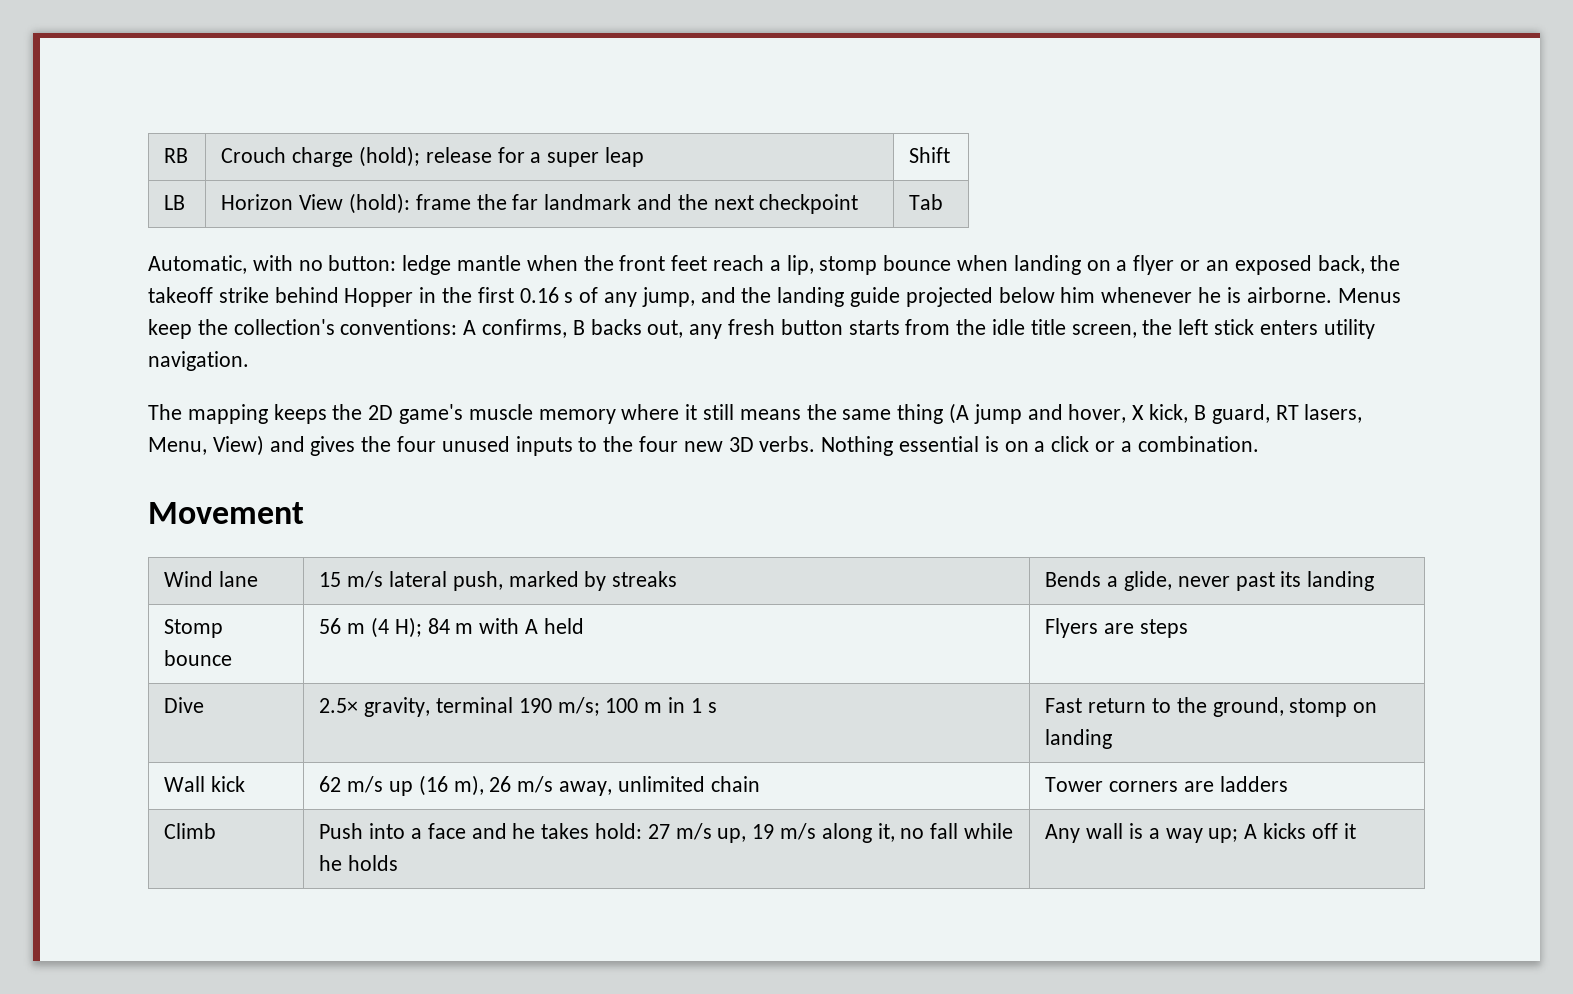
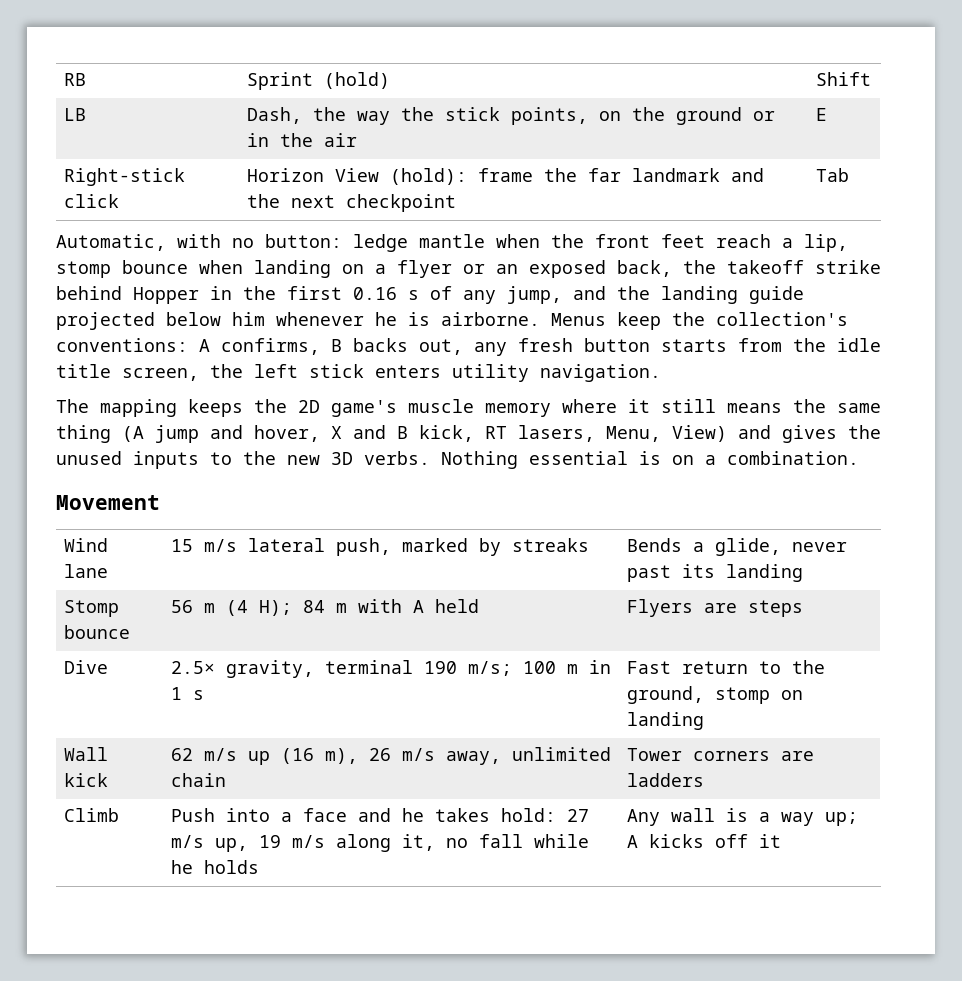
[221,146,644,167] [909,147,951,163] [164,195,186,210] Crouch charge (hold); release for a super leap | Shift // LB -> [246,72,390,90] [815,72,871,86] [63,108,86,121] [246,107,775,125] [246,133,357,147] [815,108,827,121] [63,168,185,186] [63,194,119,208] Sprint (hold) | Shift // LB | Dash, the way the stick points, on the ground or in the air | E // Right-stick click
[1149,404,1270,424] kick, B guard, -> [353,425,474,442] and B kick,
[397,436,437,452] four -> (881, 432) none
[639,436,679,452] four -> (276, 458) none
[1051,436,1132,452] click or a -> (716, 460) none

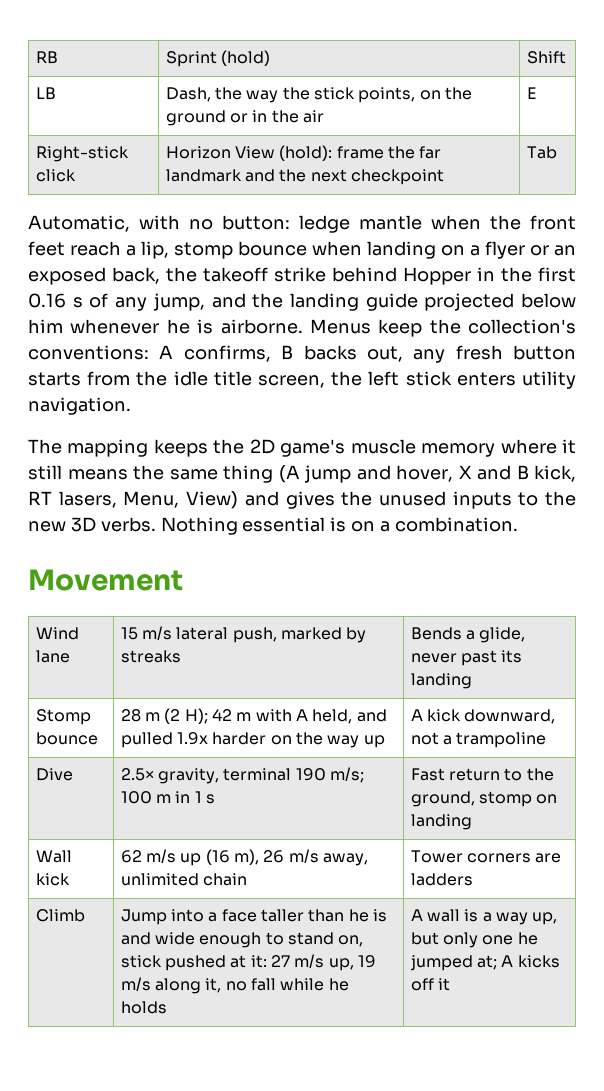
[170,599,479,616] [626,599,803,617] 56 m (4 H); 84 m with A held | Flyers are steps -> [120,708,387,724] [120,732,385,748] [410,709,556,724] [410,732,547,748] 28 m (2 H); 42 m with A held, and pulled 1.9x harder on the way up | A kick downward, not a trampoline
[170,808,215,822] Push -> [120,909,167,925] Jump
[357,808,556,822] and he takes hold: -> [261,909,387,922] [120,932,364,948] [120,955,267,971] taller than he is and wide enough to stand on, stick pushed at it:
[626,809,660,826] Any -> [410,909,423,921] A
[824,812,858,826] up; -> [532,912,558,925] [410,932,538,948] [409,955,498,971] up, but only one he jumped at;

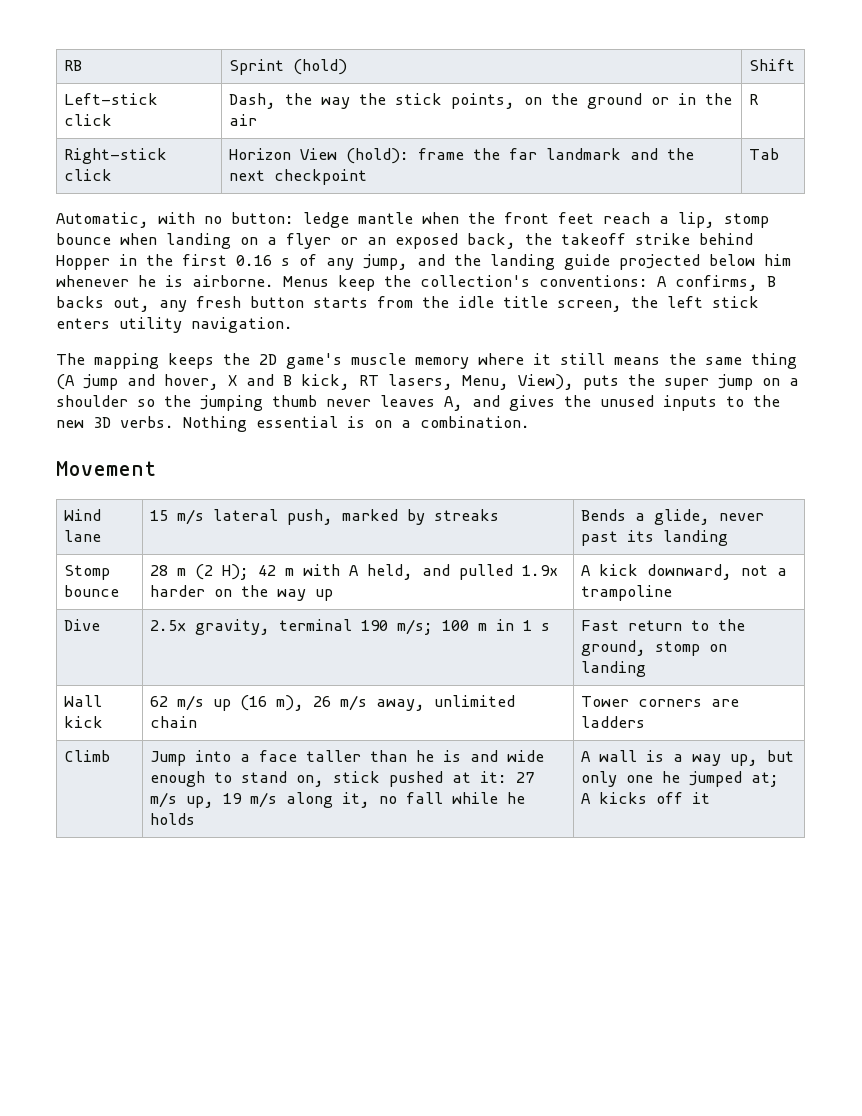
[35,87,56,100] LB -> [64,93,159,105] [64,114,113,126] Left-stick click
[526,87,537,99] E -> [749,94,760,105] R
[186,491,239,509] View) -> [518,374,799,390] [56,395,463,411] View), puts the super jump on a shoulder so the jumping thumb never leaves A,

